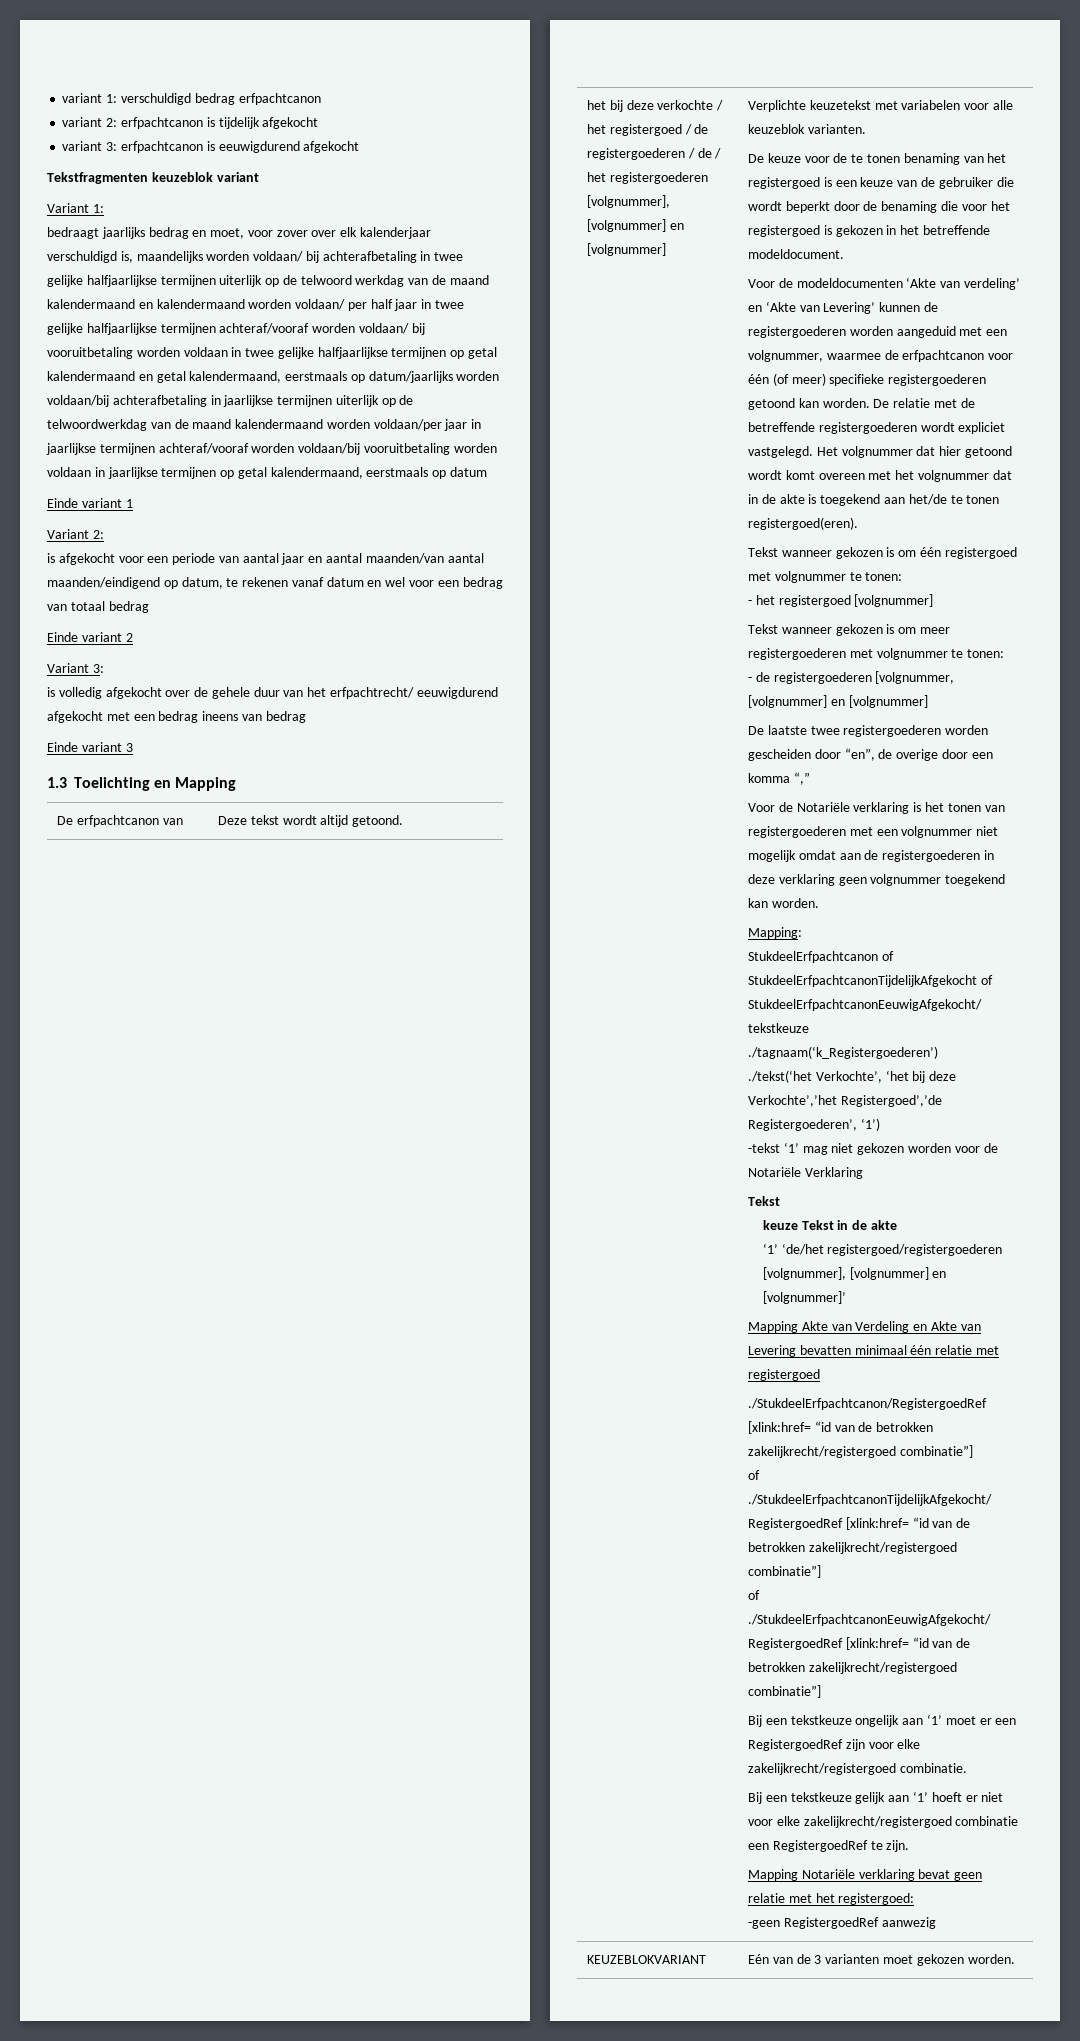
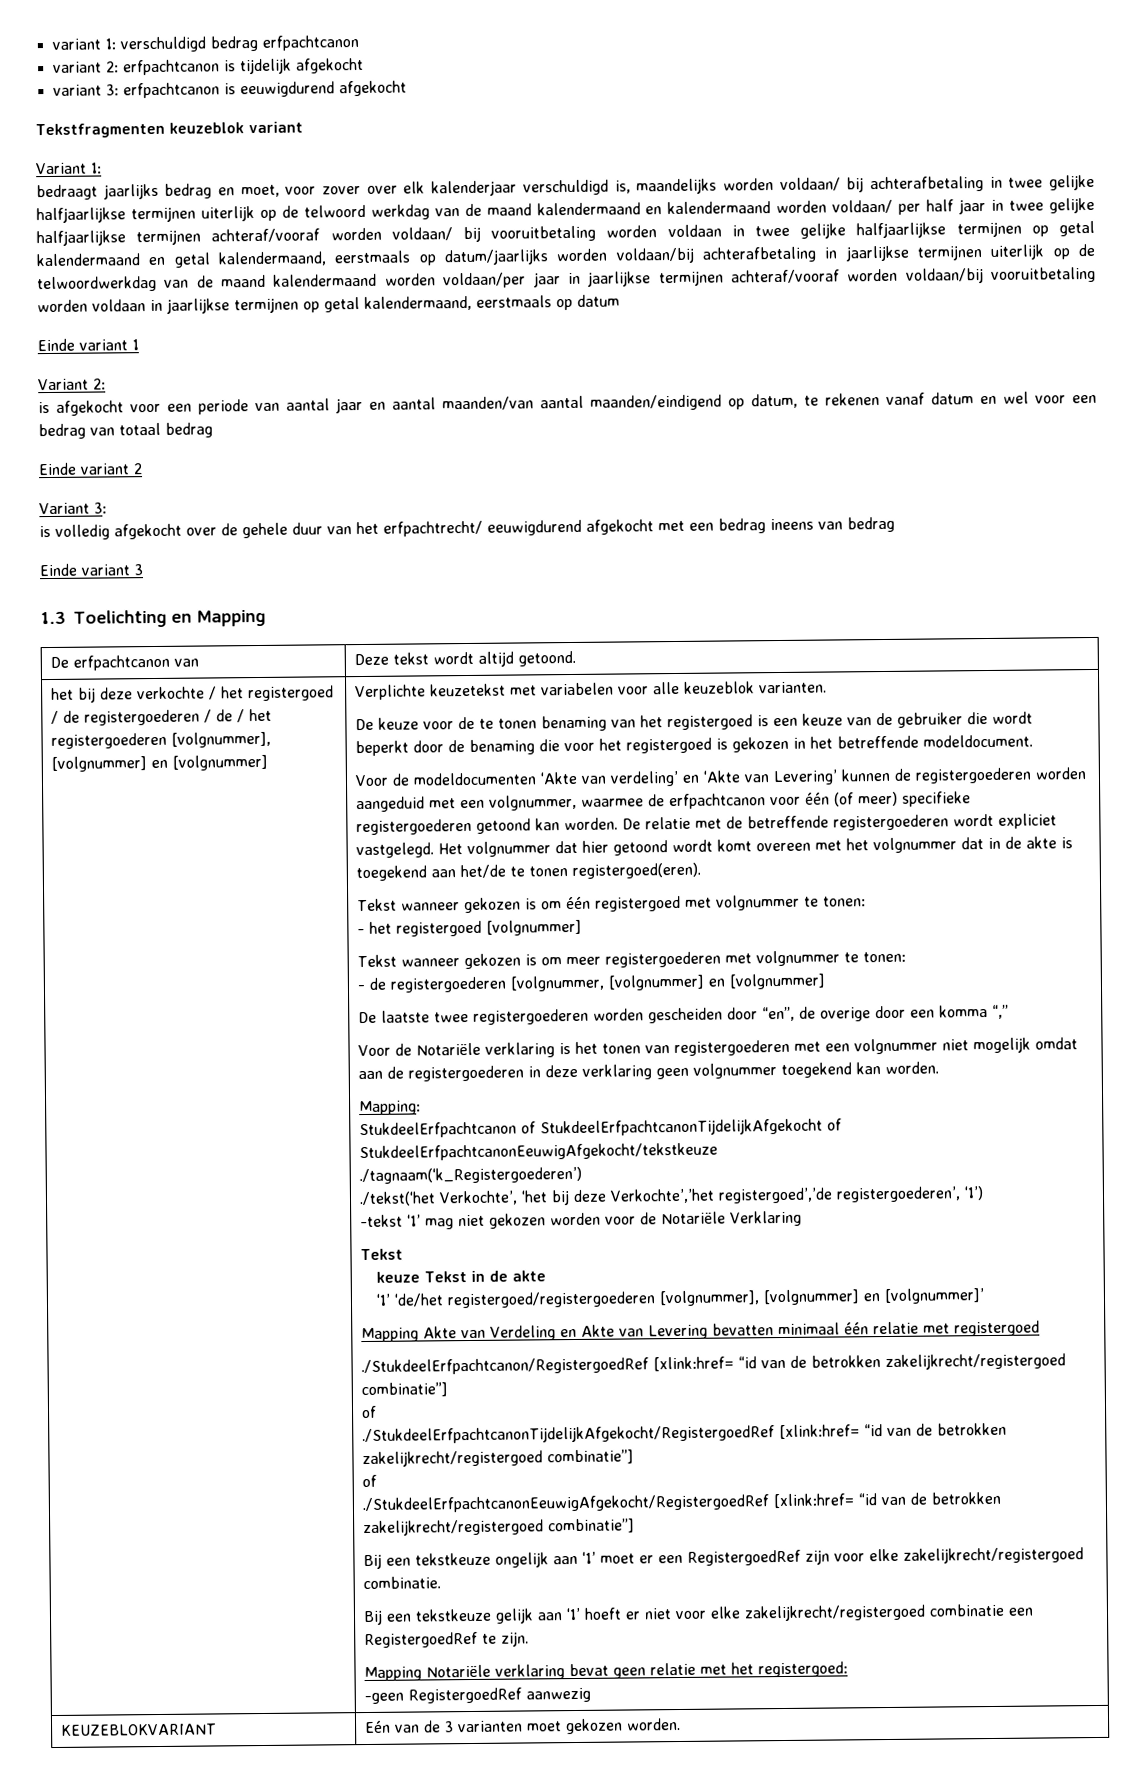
[840,1095,942,1107] [748,1119,858,1131] Registergoed’,’de Registergoederen’, -> [718,1186,962,1204] registergoed’,’de registergoederen’,

